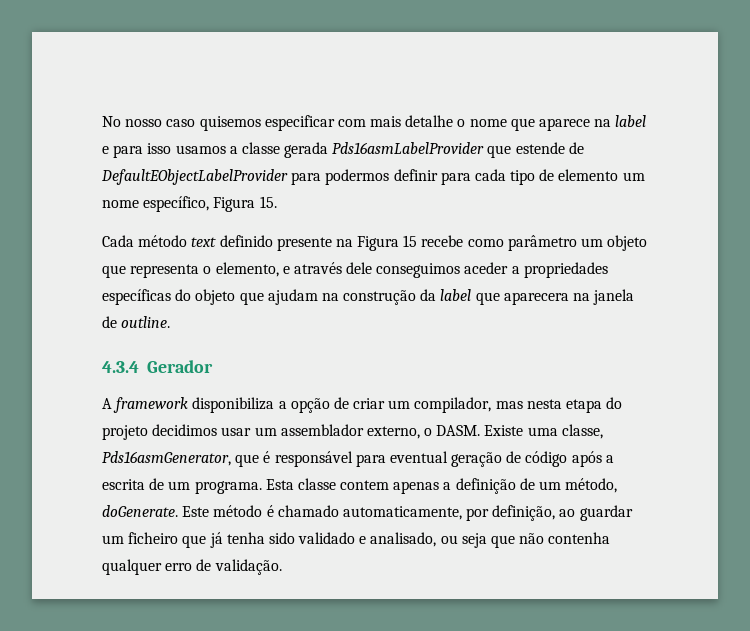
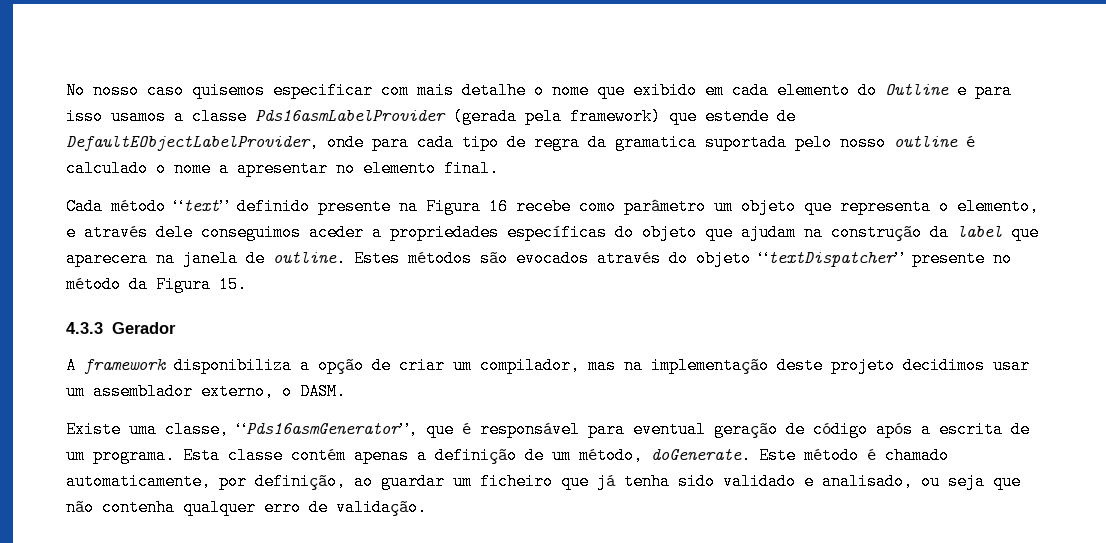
[539,115,647,131] aparece na label -> [633,82,949,99] exibido em cada elemento do Outline
[284,142,584,158] [101,169,645,185] [102,196,277,212] gerada Pds16asmLabelProvider que estende de DefaultEObjectLabelProvider para podermos definir para cada tipo de elemento um nome específico, Figura 15. -> [255,108,796,125] [66,134,975,151] [66,160,499,177] Pds16asmLabelProvider (gerada pela framework) que estende de DefaultEObjectLabelProvider, onde para cada tipo de regra da gramatica suportada pelo nosso outline é calculado o nome a apresentar no elemento final.
[191,237,217,247] text -> [174,199,228,211] “text”
[403,235,418,247] 15 -> [489,198,508,215] 16
[102,361,139,373] // 4.3.4 -> [354,250,1012,267] [66,276,247,293] [66,322,103,334] Estes métodos são evocados através do objeto “textDispatcher” presente no método da Figura 15. // 4.3.3
[526,397,623,413] nesta etapa do -> [624,357,823,374] na implementação deste
(481, 430) none -> (346, 391) //
[102,451,231,466] Pds16asmGenerator, -> [237,421,418,438] “Pds16asmGenerator”,
[340,480,390,490] contem -> [291,447,346,464] contém

